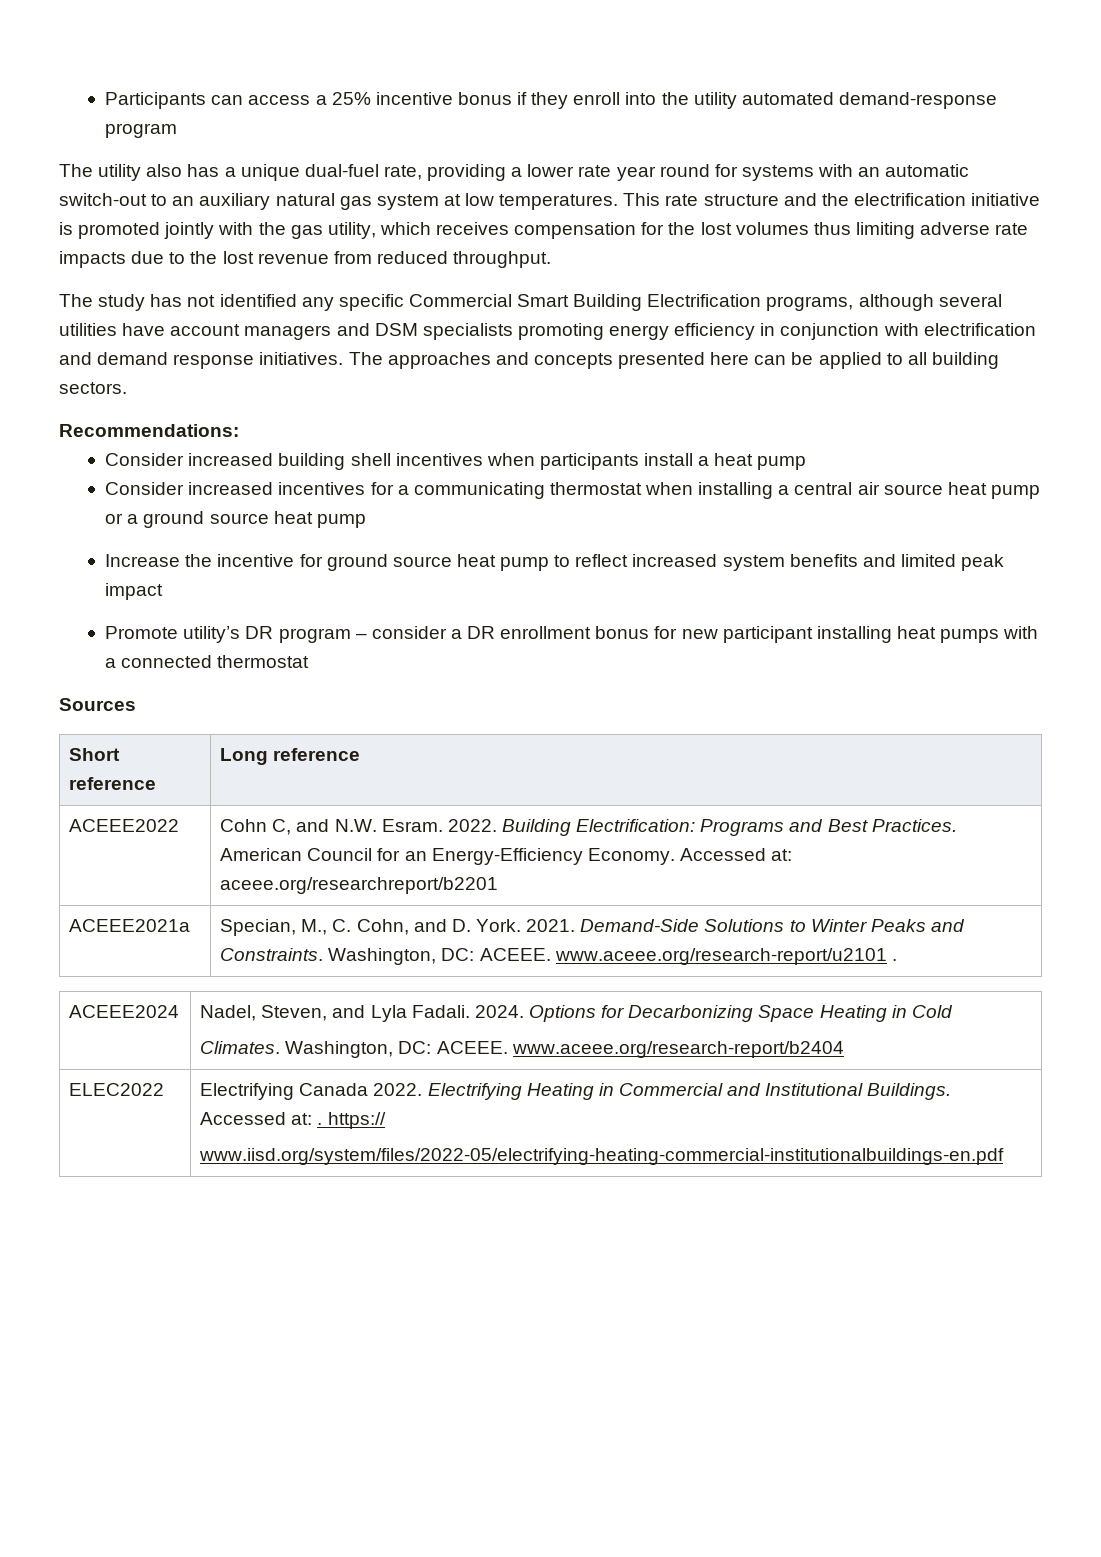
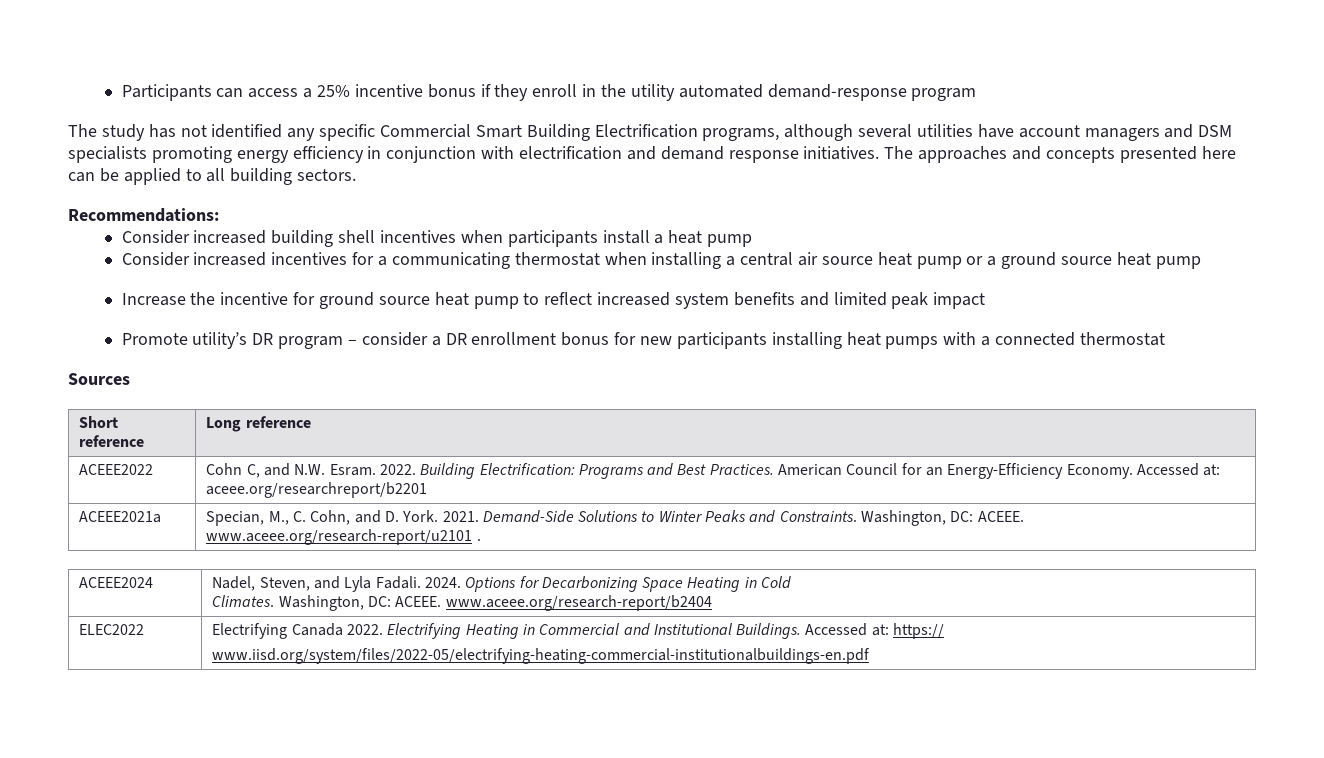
[625,92,657,105] into -> [582,84,597,97] in
[59,164,970,181] [59,193,1041,210] [59,222,1029,239] [59,251,552,268] // The utility also has a unique dual-fuel rate, providing a lower rate year round for systems with an automatic switch-out to an auxiliary natural gas system at low temperatures. This rate structure and the electrification initiative is promoted jointly with the gas utility, which receives compensation for the lost volumes thus limiting adverse rate impacts due to the lost revenue from reduced throughput. -> (977, 94) none
[722,626,813,643] participant -> [676,332,767,349] participants
[317,1123,323,1125] . -> (889, 630) none

